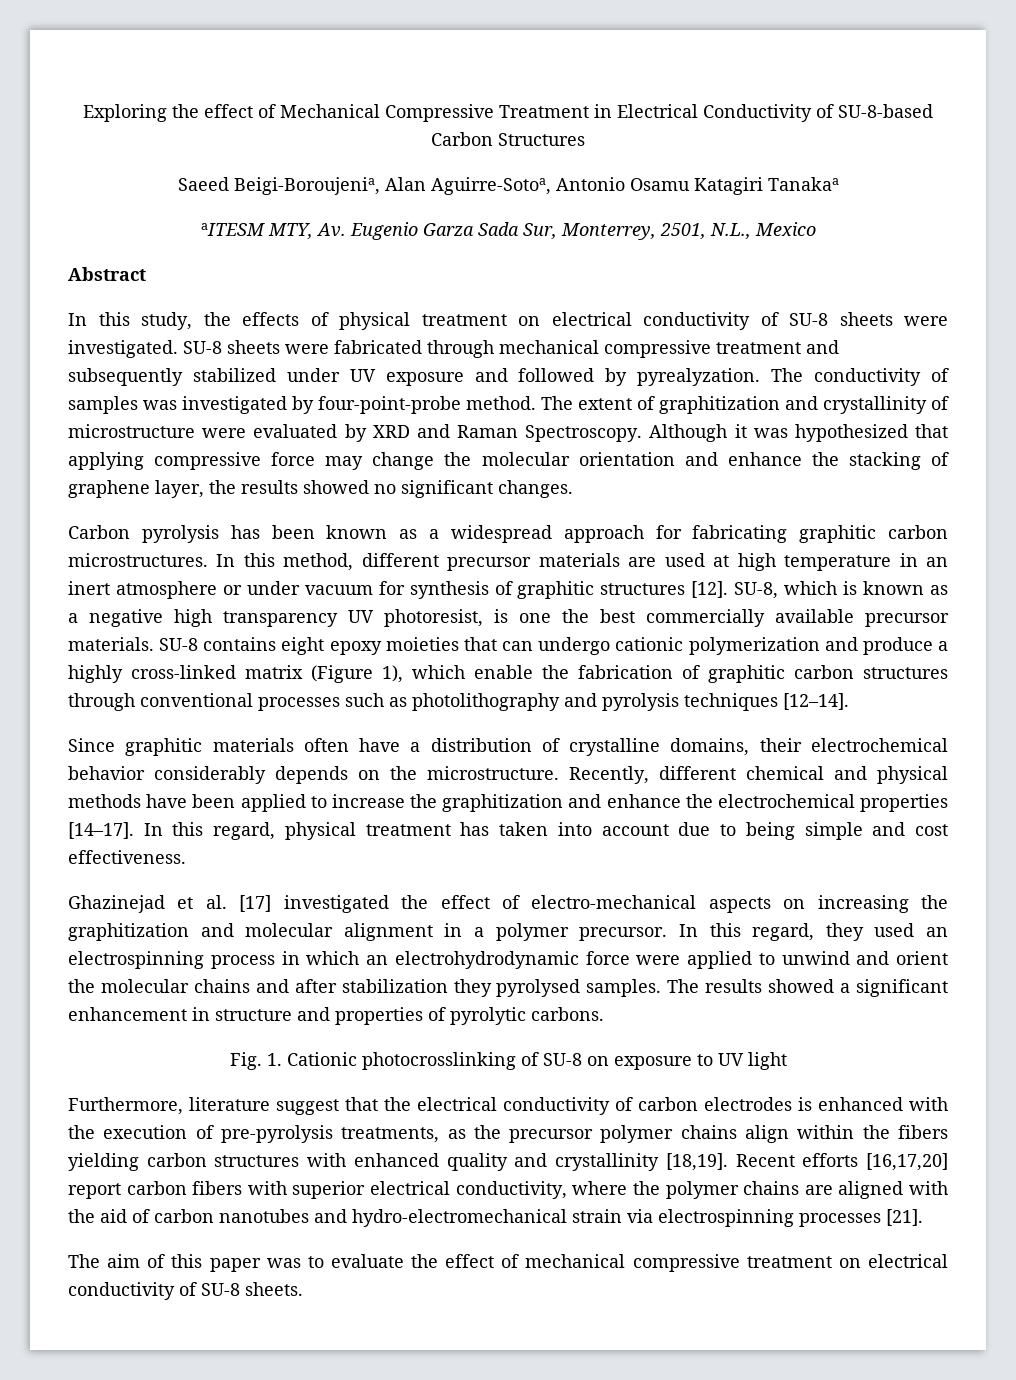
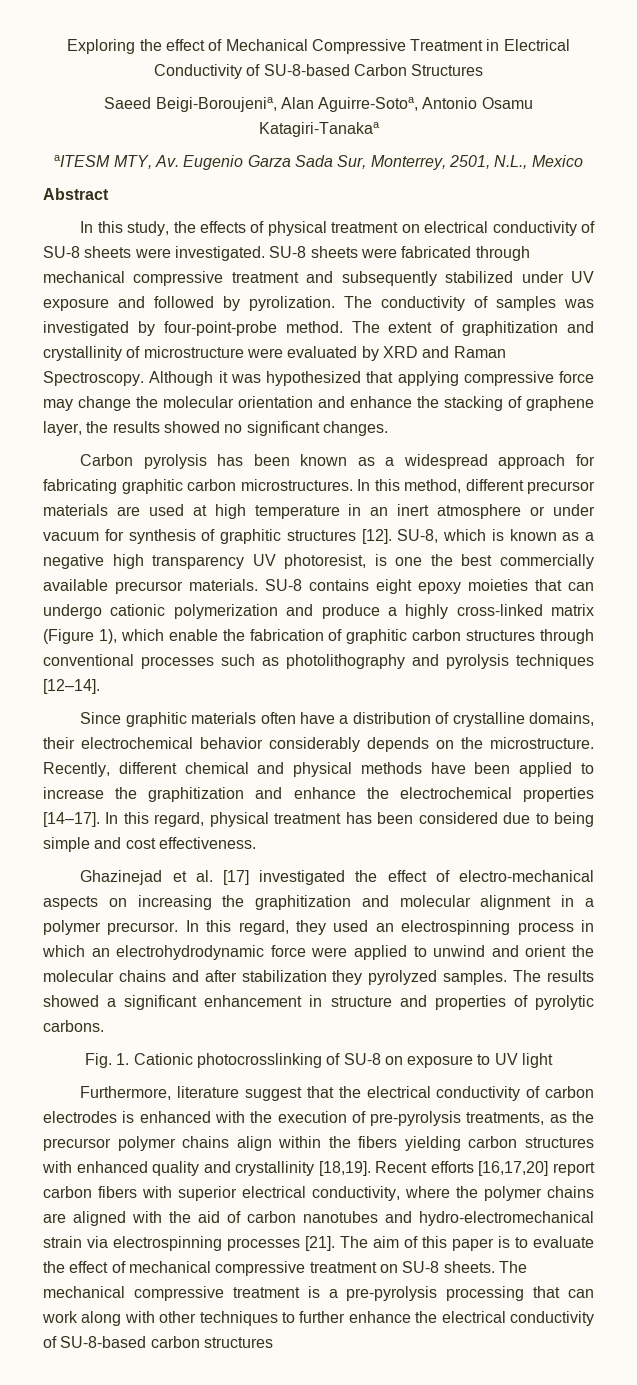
[693,177,839,195] Katagiri Tanakaa -> [258,122,380,137] Katagiri-Tanakaa
[637,368,761,386] pyrealyzation. -> [249,296,335,311] pyrolization.
[499,822,669,836] taken into account -> [377,812,498,824] been considered
[496,979,581,997] pyrolysed -> [368,970,438,985] pyrolyzed
(923, 1217) // -> (335, 1243) none
[266,1258,301,1268] was -> [498,1236,510,1248] is
[867,1254,948,1268] [68,1282,303,1300] electrical conductivity of SU-8 sheets. -> [402,1261,527,1273] [43,1286,594,1301] [42,1311,595,1326] [43,1336,273,1348] SU-8 sheets. The mechanical compressive treatment is a pre-pyrolysis processing that can work along with other techniques to further enhance the electrical conductivity of SU-8-based carbon structures

